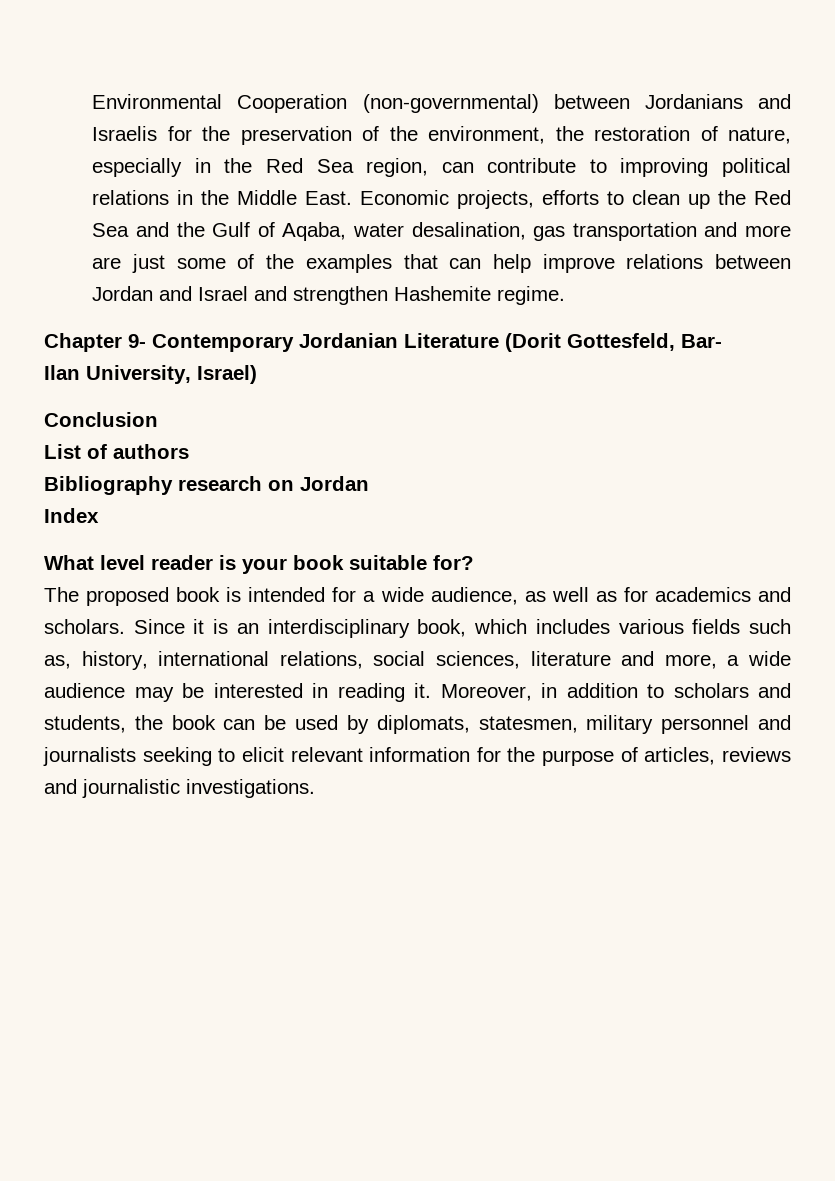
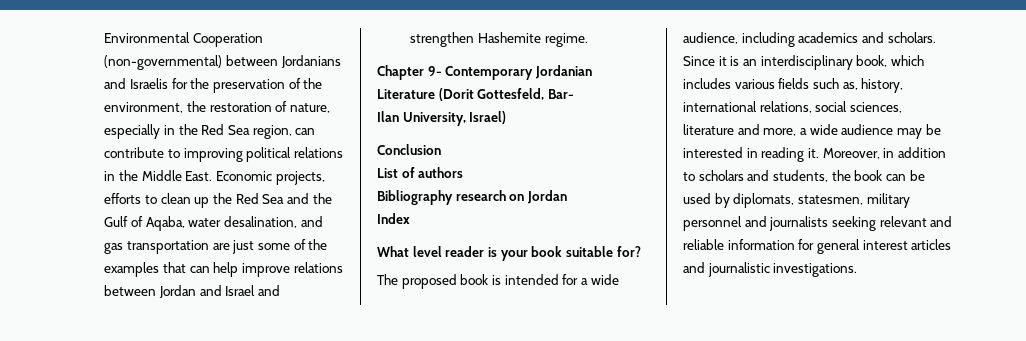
(526, 231) none -> [300,216,323,227] and
[704,222,791,237] and more -> (209, 247) none
[524,587,648,602] as well as for -> [741,32,795,47] including
[218,747,791,766] to elicit relevant information for the purpose of articles, reviews -> [879,216,953,227] [683,239,952,254] relevant and reliable information for general interest articles

